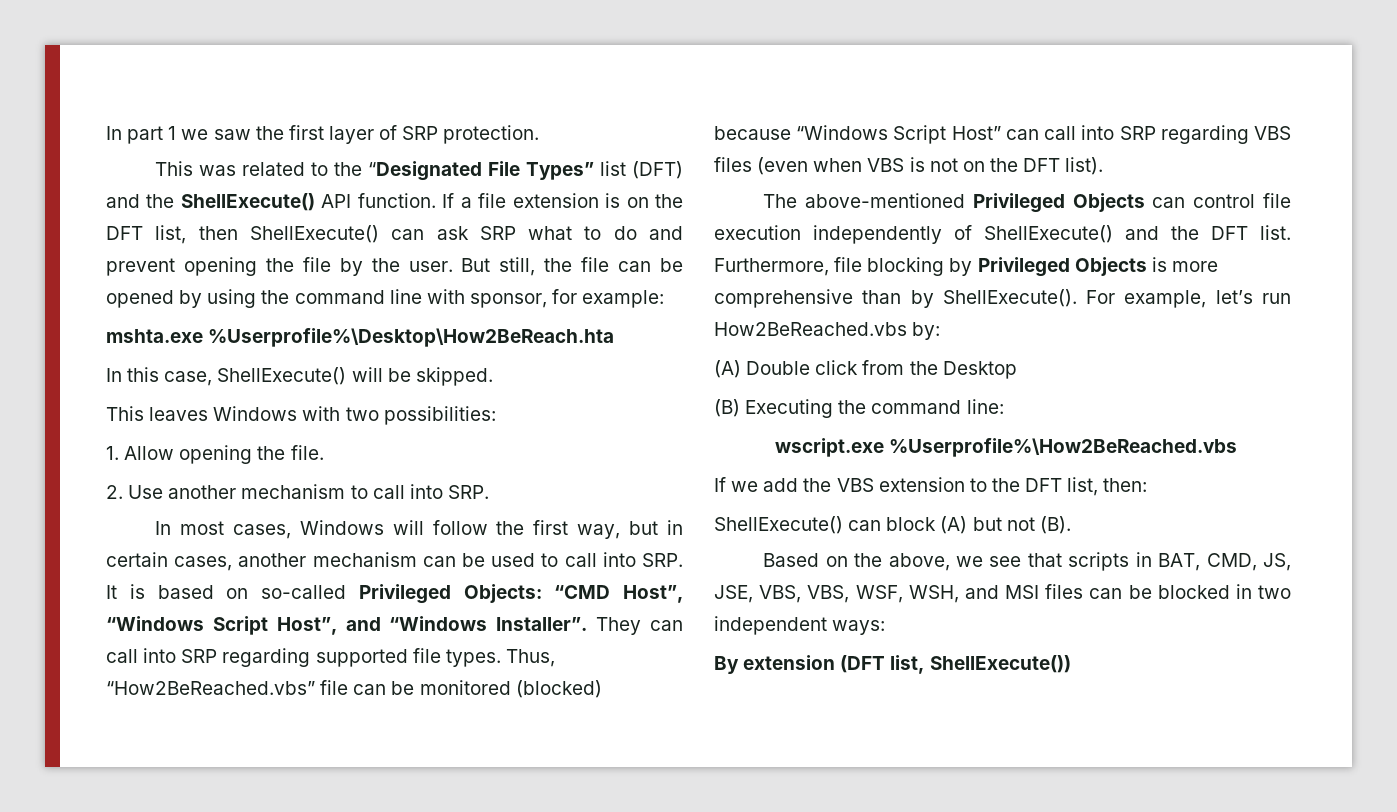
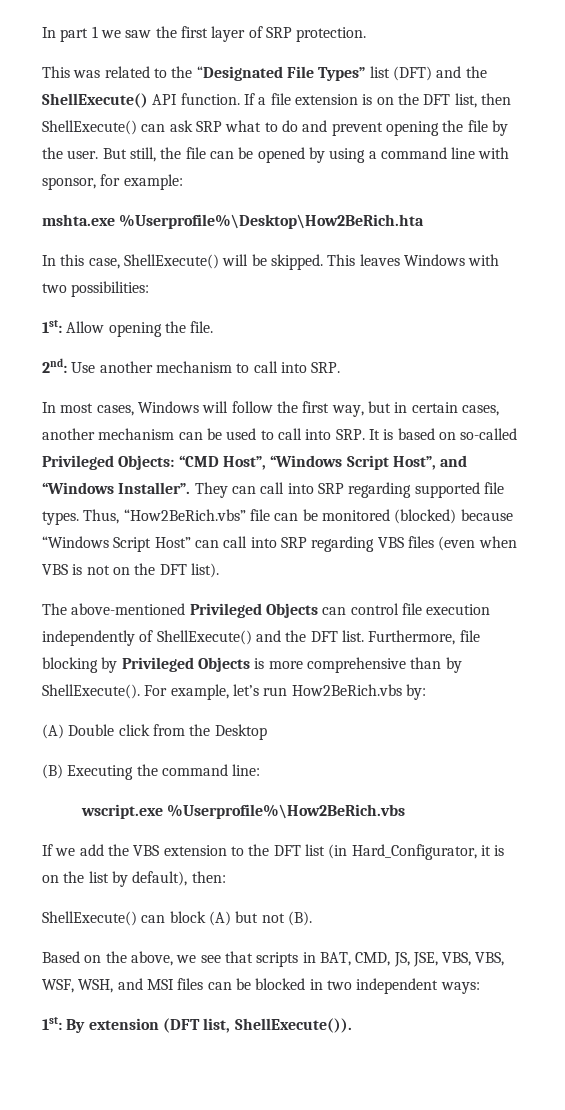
[261,290,290,304] the -> [368,151,377,159] a
[208,328,615,347] %Userprofile%\Desktop\How2BeReach.hta -> [119,214,425,229] %Userprofile%\Desktop\How2BeRich.hta
(493, 376) // -> (323, 262) none
[106,446,119,460] 1. -> [42,320,62,333] 1st:
[106,485,123,499] 2. -> [42,358,67,373] 2nd:
[106,681,315,695] “How2BeReached.vbs” -> [123,509,246,521] “How2BeRich.vbs”
[714,322,907,336] How2BeReached.vbs -> [291,684,402,696] How2BeRich.vbs
[889,438,1238,457] %Userprofile%\How2BeReached.vbs -> [166,804,405,819] %Userprofile%\How2BeRich.vbs
[1067,477,1099,496] list, -> [304,844,505,860] [42,871,188,887] list (in Hard_Configurator, it is on the list by default),
(886, 627) none -> [42,1017,62,1030] 1st:
[929,655,1071,673] ShellExecute()) -> [234,1018,352,1033] ShellExecute()).

